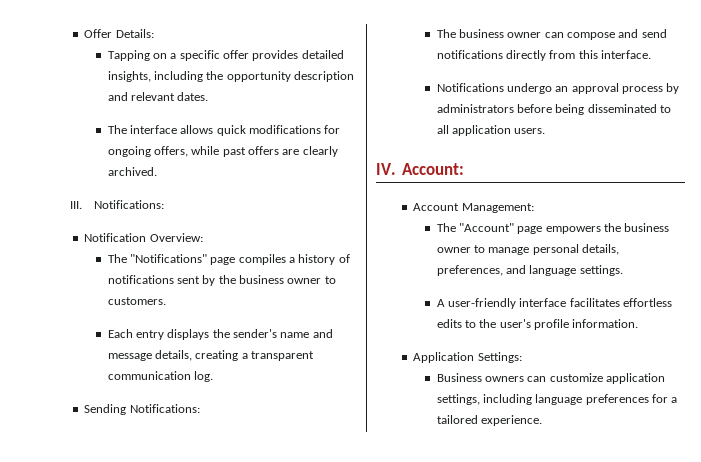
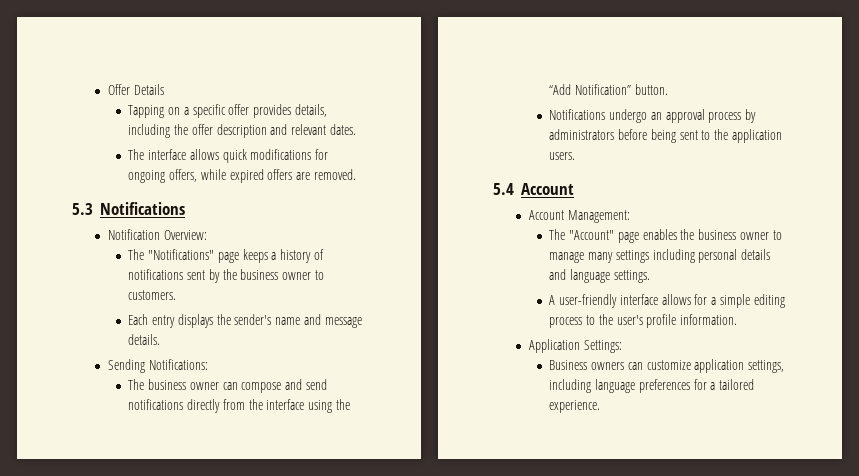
[115,29,154,38] Details: -> [133,84,164,95] Details
[301,50,344,59] [107,71,151,82] detailed insights, -> [294,104,327,117] details,
[226,71,291,82] opportunity -> [191,124,213,135] offer
[222,147,246,157] past -> [229,169,264,183] expired
[302,146,338,157] [107,167,157,176] [70,200,164,209] clearly archived. // III. Notifications: -> [313,169,356,180] [72,202,185,215] removed. // 5.3 Notifications
[238,254,286,265] compiles -> [242,249,268,263] keeps
[154,350,315,361] [107,371,213,382] details, creating a transparent communication log. -> [128,334,161,345] details.
[578,50,652,59] this interface. -> [248,399,350,413] [549,84,668,95] the interface using the “Add Notification” button.
[587,104,672,113] [436,125,449,134] disseminated to all -> [679,129,729,140] sent to the
[376,163,465,175] IV. Account: -> [493,183,574,195] 5.4 Account
[545,226,601,234] empowers -> [642,229,677,240] enables
[532,244,620,255] [436,265,503,276] personal details, preferences, -> [588,249,771,263] many settings including personal details
[569,298,673,307] [436,319,462,328] facilitates effortless edits -> [661,294,785,308] [549,317,583,328] allows for a simple editing process

